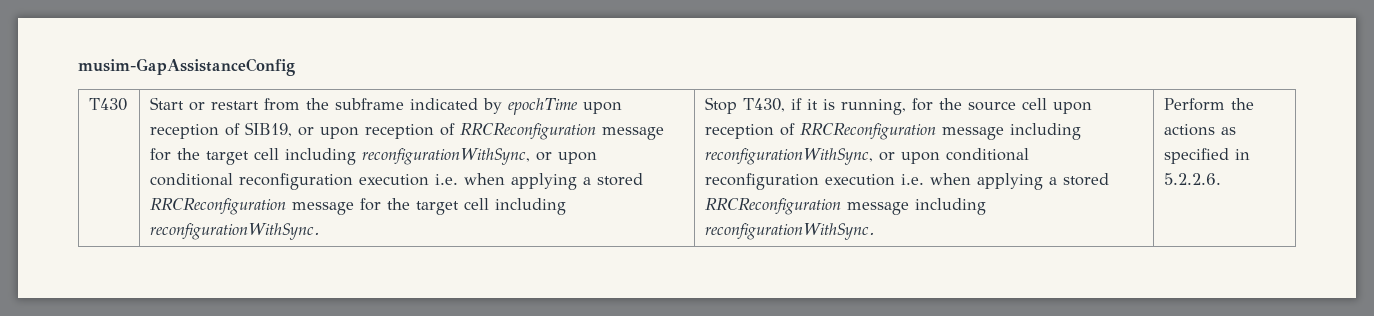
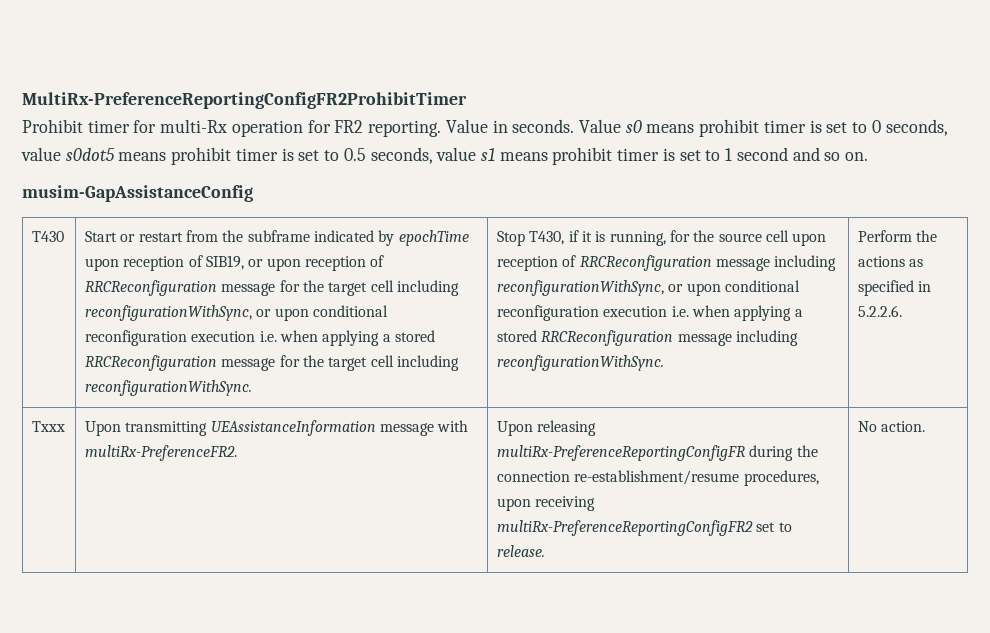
(78, 67) none -> [22,92,467,109] [22,119,948,137] [21,147,868,165] MultiRx-PreferenceReportingConfigFR2ProhibitTimer // Prohibit timer for multi-Rx operation for FR2 reporting. Value in seconds. Value s0 means prohibit timer is set to 0 seconds, value s0dot5 means prohibit timer is set to 0.5 seconds, value s1 means prohibit timer is set to 1 second and so on. //
(1222, 179) none -> [31,421,65,432] [84,420,469,436] [84,445,237,461] [496,420,597,436] [496,445,818,461] [496,470,819,486] [496,496,596,511] [496,520,792,536] [496,545,545,557] [857,421,926,432] // Txxx | Upon transmitting UEAssistanceInformation message with multiRx-PreferenceFR2. | Upon releasing multiRx-PreferenceReportingConfigFR during the connection re-establishment/resume procedures, upon receiving multiRx-PreferenceReportingConfigFR2 set to release. | No action.

